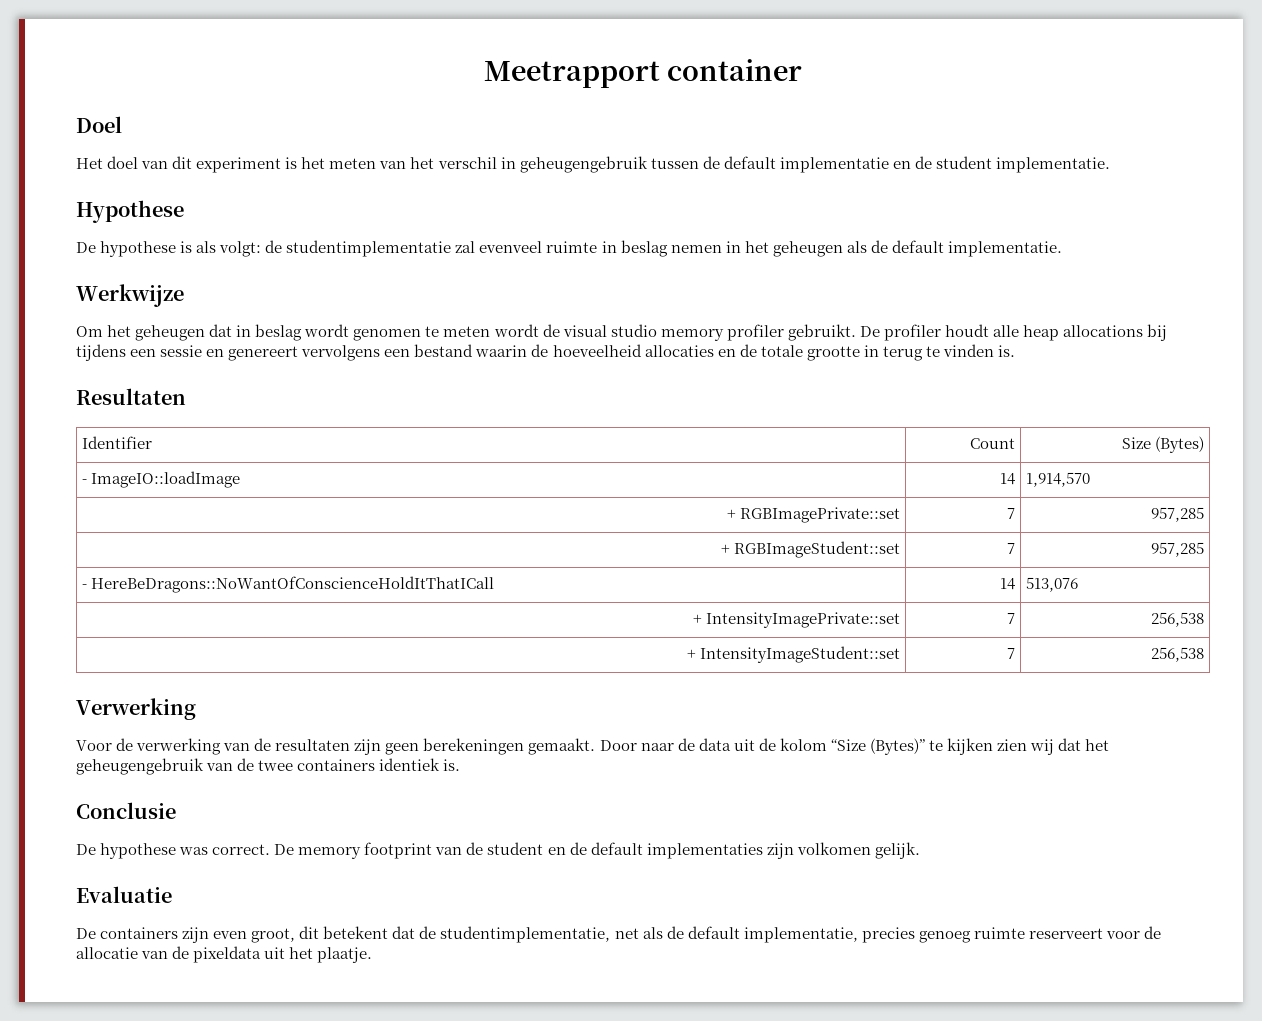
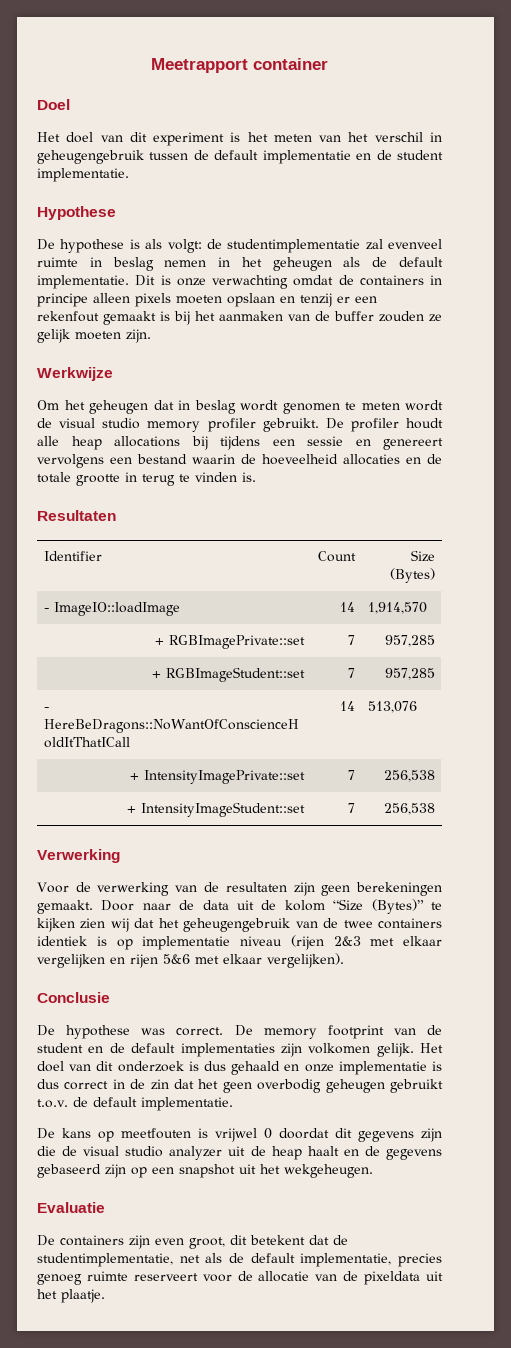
(1062, 249) none -> [135,275,442,289] [37,293,377,307] [37,311,442,325] [37,329,151,343] Dit is onze verwachting omdat de containers in principe alleen pixels moeten opslaan en tenzij er een rekenfout gemaakt is bij het aanmaken van de buffer zouden ze gelijk moeten zijn.
[443,759,461,771] is. -> [96,935,442,950] [37,953,344,968] is op implementatie niveau (rijen 2&3 met elkaar vergelijken en rijen 5&6 met elkaar vergelijken).
(920, 850) none -> [420,1043,443,1053] [37,1061,442,1075] [37,1079,443,1093] [37,1097,233,1111] [37,1128,442,1142] [37,1146,442,1160] [37,1164,373,1178] Het doel van dit onderzoek is dus gehaald en onze implementatie is dus correct in de zin dat het geen overbodig geheugen gebruikt t.o.v. de default implementatie. // De kans op meetfouten is vrijwel 0 doordat dit gegevens zijn die de visual studio analyzer uit de heap haalt en de gegevens gebaseerd zijn op een snapshot uit het wekgeheugen.

